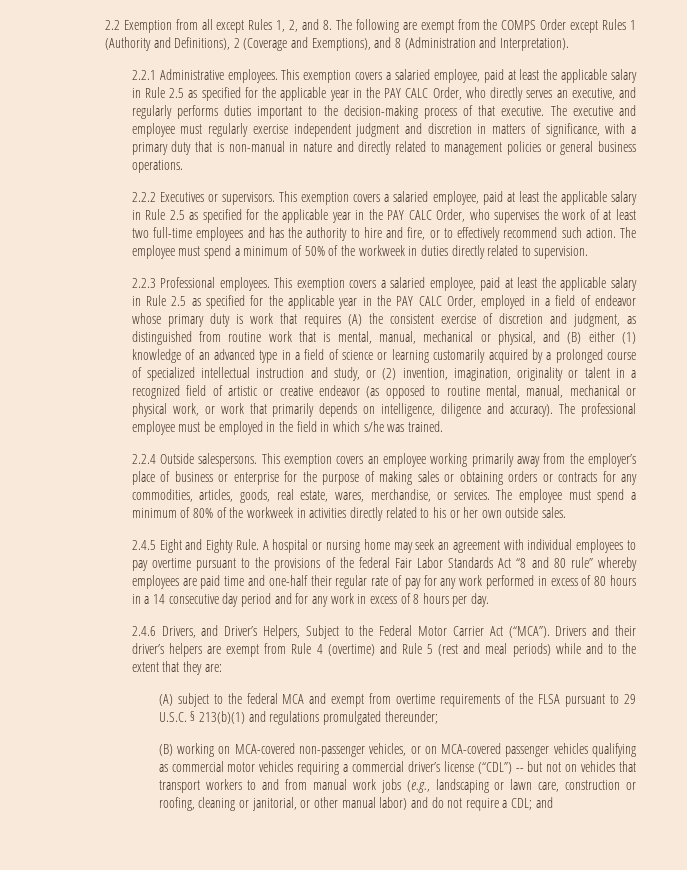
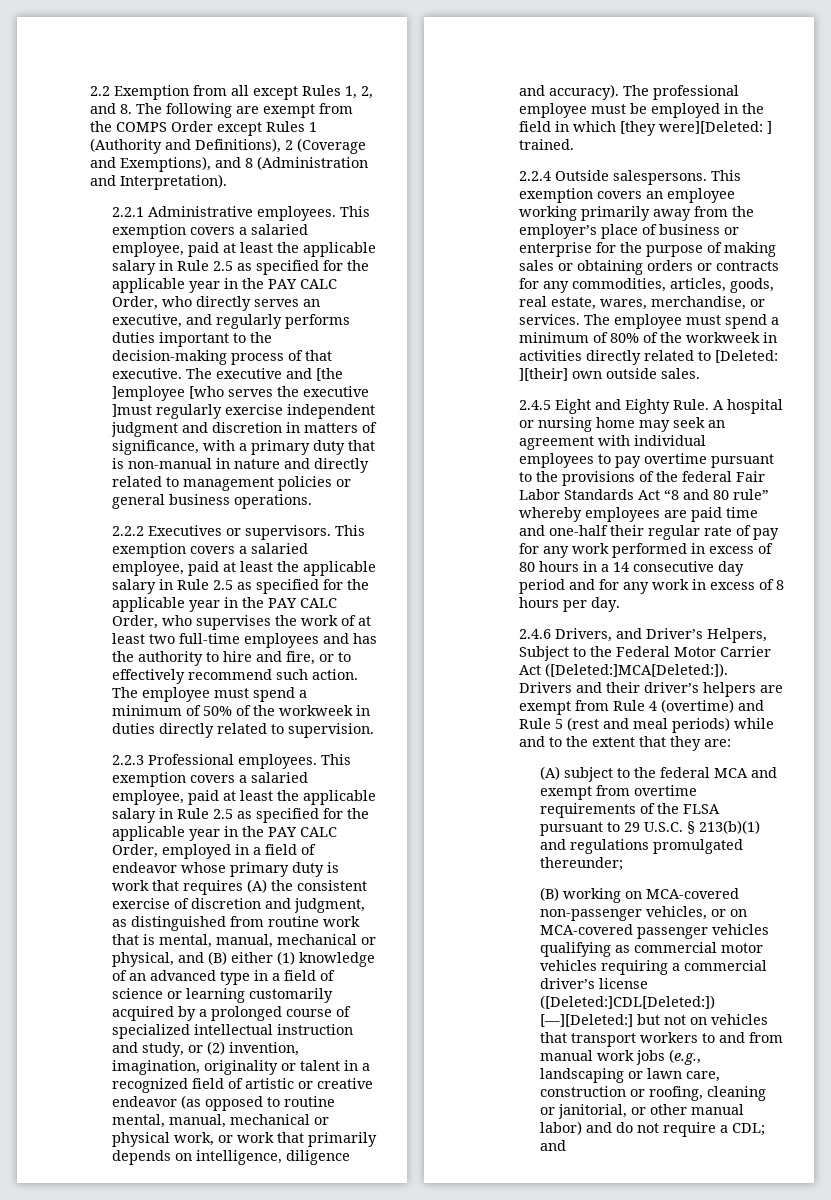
[131,123,203,137] employee must -> [315,368,343,381] [111,386,369,401] [111,404,152,417] [the ]employee [who serves the executive ]must
[363,421,405,432] s/he was -> [619,121,772,136] [they were][Deleted: ]
[432,507,479,518] his or her -> [714,350,778,363] [518,368,568,381] [Deleted: ][their]
[508,626,550,638] (“MCA”). -> [544,663,728,677] ([Deleted:]MCA[Deleted:]).
[477,762,524,774] (“CDL”) -- -> [540,995,716,1009] [540,1014,634,1027] ([Deleted:]CDL[Deleted:]) [—][Deleted:]

